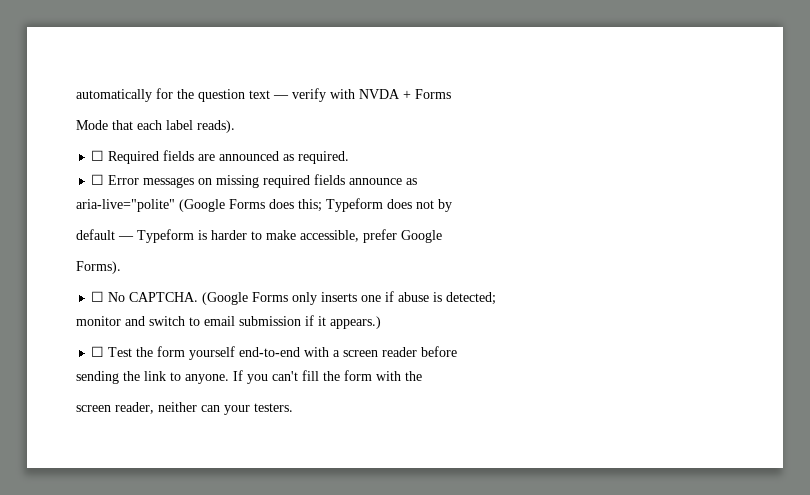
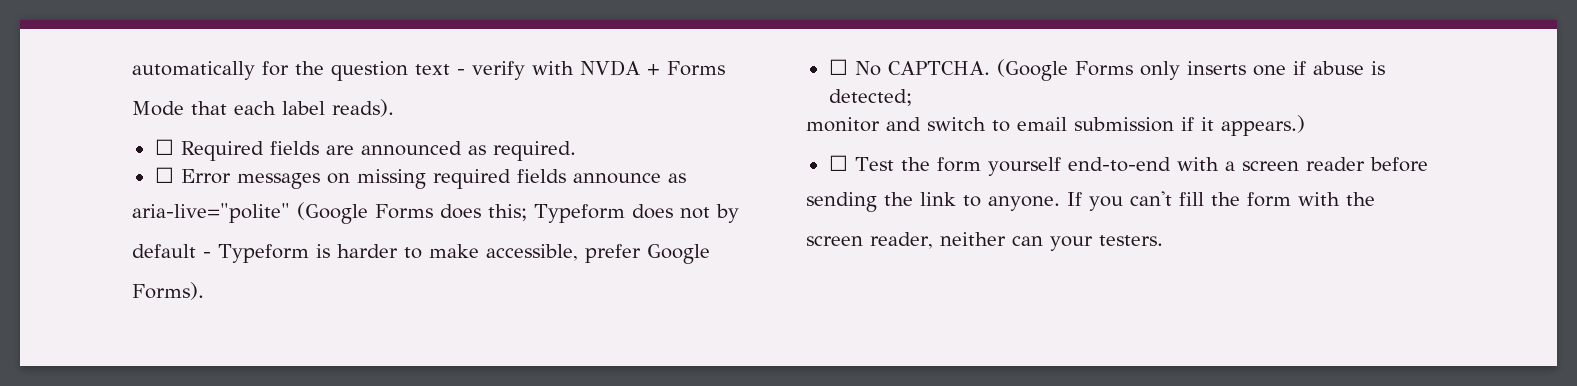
[273,95,289,99] — -> [457,69,465,75] -
[118,236,134,240] — -> [203,252,211,258] -

